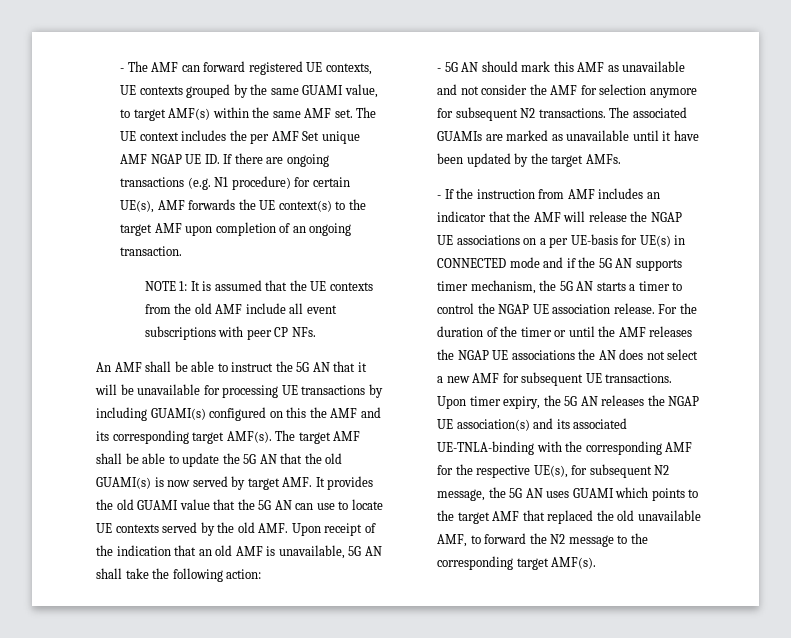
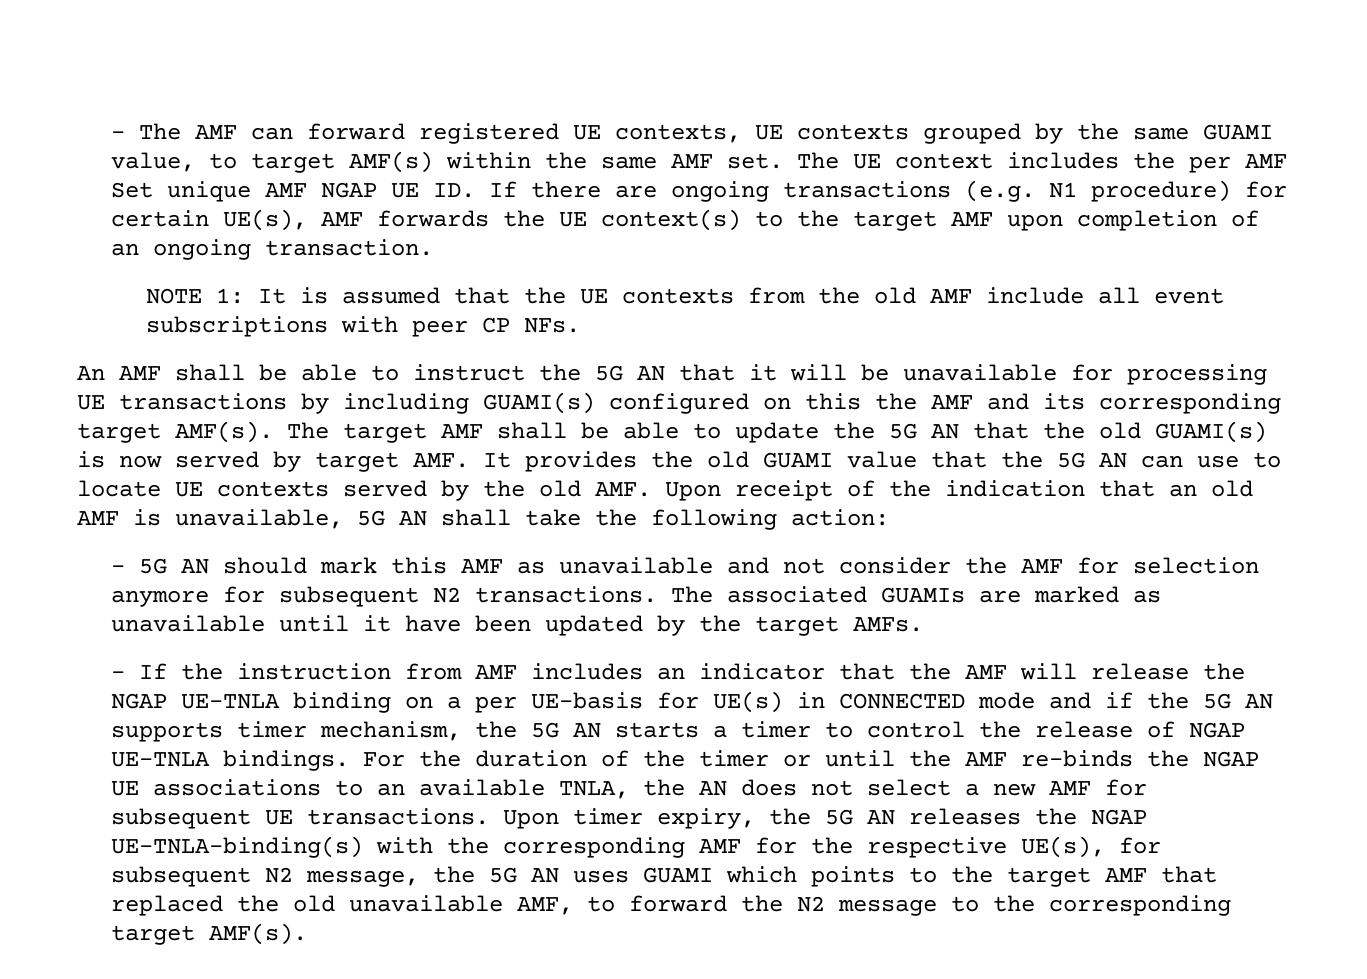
[437,235,520,245] UE associations -> [181,692,392,713] UE-TNLA binding
[498,303,655,314] NGAP UE association release. -> [1035,721,1246,738] [111,750,350,771] release of NGAP UE-TNLA bindings.
[649,326,693,337] [437,349,575,360] releases the NGAP UE associations -> [1021,750,1260,767] [111,779,630,799] re-binds the NGAP UE associations to an available TNLA,
[437,418,628,431] [437,441,535,455] UE association(s) and its associated UE-TNLA-binding -> [111,836,364,858] UE-TNLA-binding(s)

